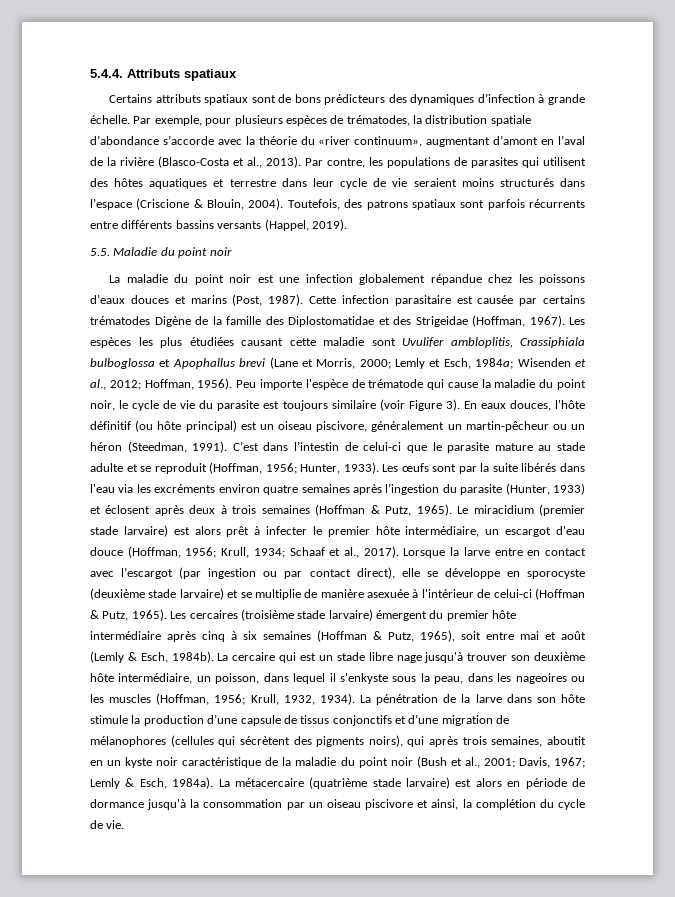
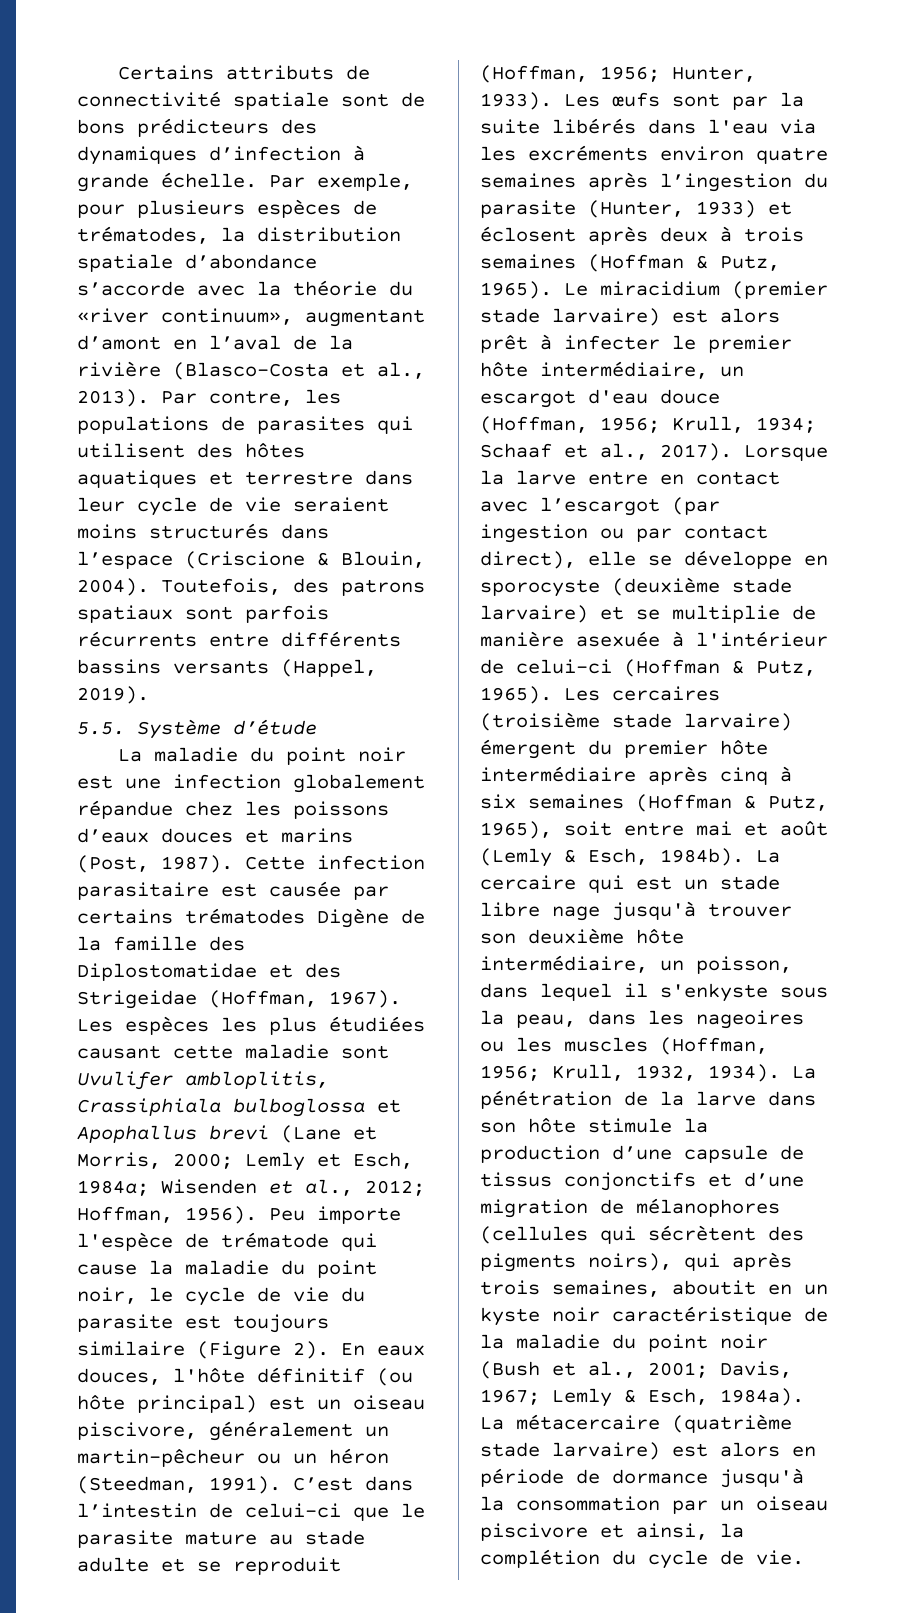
[90,69,237,81] [109,94,249,105] 5.4.4. Attributs spatiaux // Certains attributs spatiaux -> [117,65,370,80] [77,91,329,110] Certains attributs de connectivité spatiale
[113,247,232,258] Maladie du point noir -> [137,719,317,739] Système d’étude
[379,399,460,411] (voir Figure 3). -> [197,1341,329,1360] (Figure 2).

